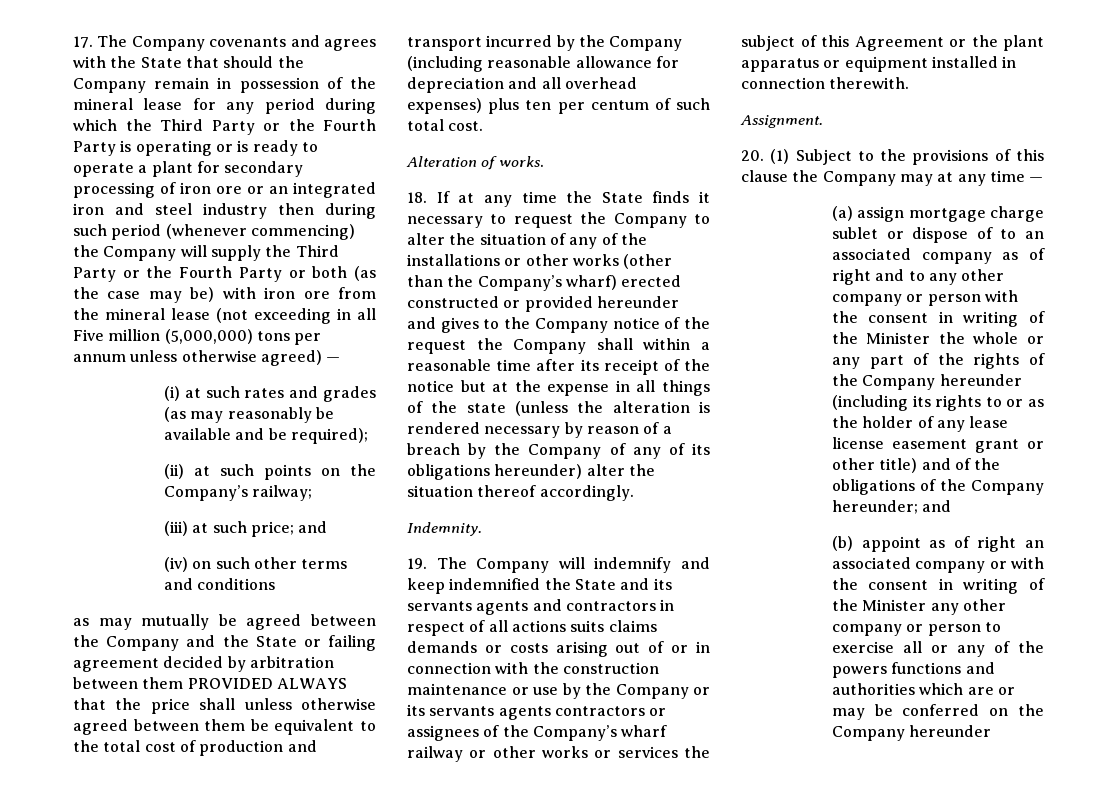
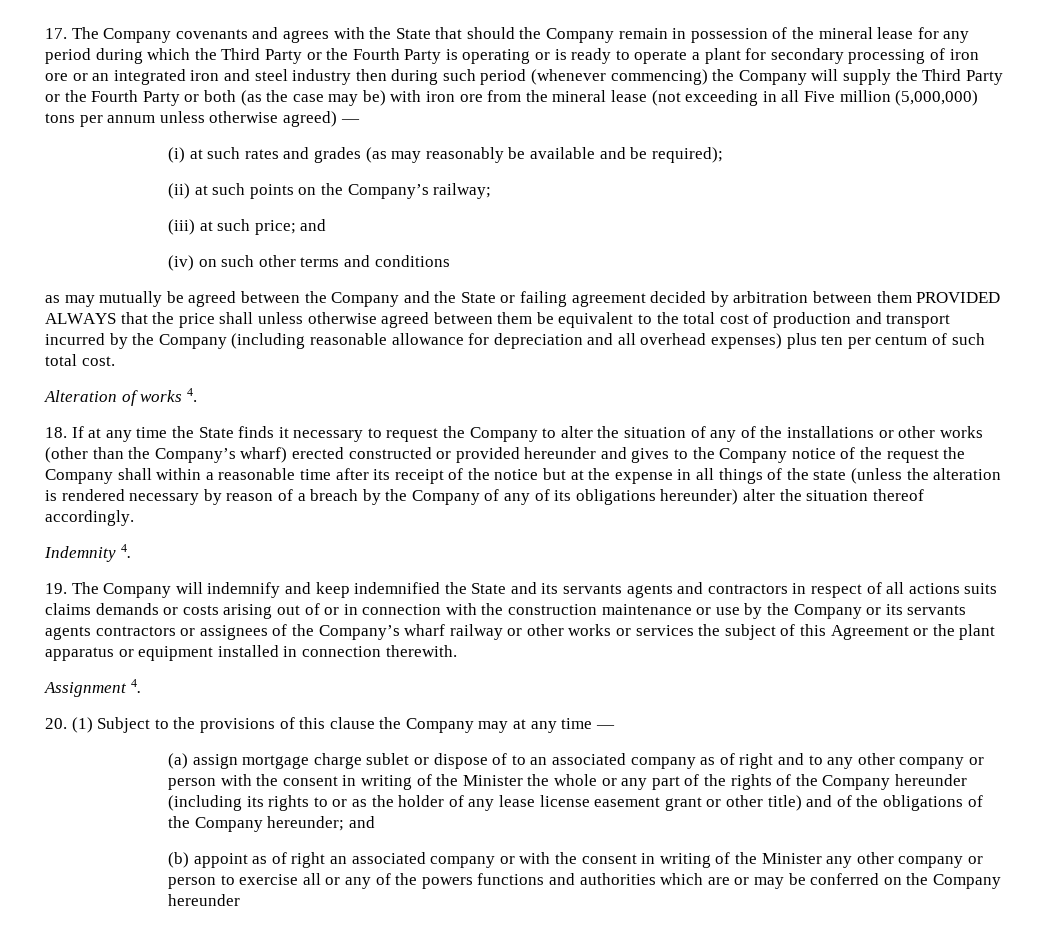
[498,156,544,167] works. -> [140,388,197,402] works 4.
[407,522,482,536] Indemnity. -> [44,544,131,562] Indemnity 4.
[740,115,823,128] Assignment. -> [44,679,141,697] Assignment 4.

